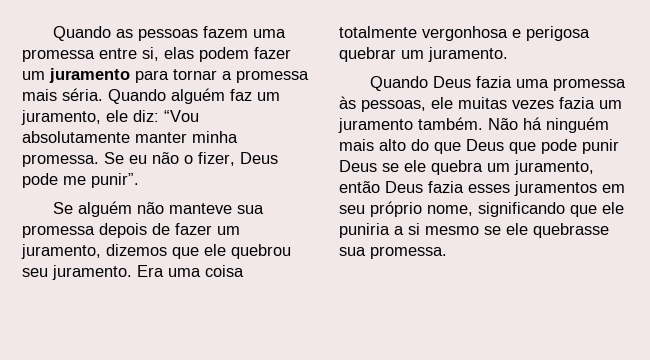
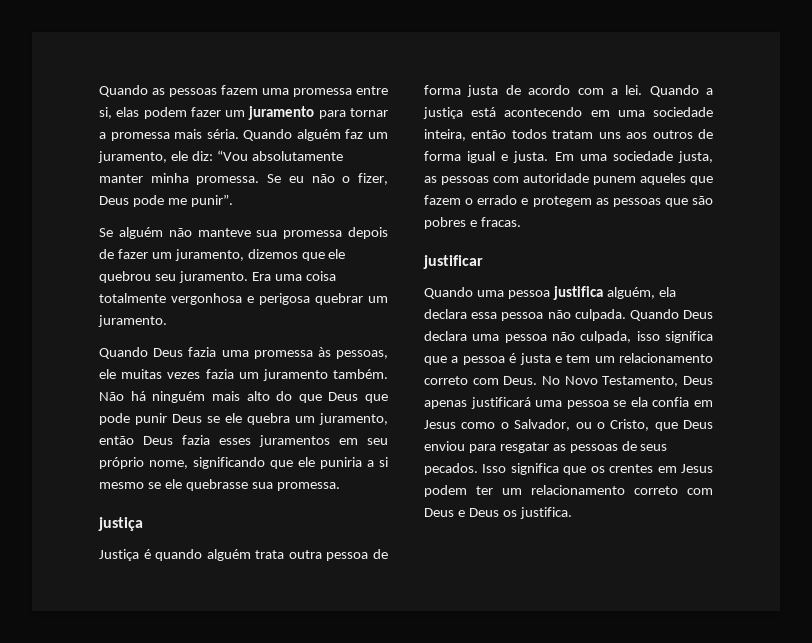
(447, 252) none -> [98,517,143,531] [99,549,388,561] [424,85,713,97] [423,107,713,119] [424,129,714,141] [424,151,713,163] [424,173,713,185] [424,195,713,207] [424,217,521,229] [423,255,483,269] [424,286,676,300] [424,309,713,321] [424,331,713,343] [424,353,713,365] [424,376,713,387] [424,397,713,409] [424,419,713,431] [424,441,668,453] [424,463,713,475] [424,485,713,497] [424,507,572,519] // justiça // Justiça é quando alguém trata outra pessoa de forma justa de acordo com a lei. Quando a justiça está acontecendo em uma sociedade inteira, então todos tratam uns aos outros de forma igual e justa. Em uma sociedade justa, as pessoas com autoridade punem aqueles que fazem o errado e protegem as pessoas que são pobres e fracas. // justificar // Quando uma pessoa justifica alguém, ela declara essa pessoa não culpada. Quando Deus declara uma pessoa não culpada, isso significa que a pessoa é justa e tem um relacionamento correto com Deus. No Novo Testamento, Deus apenas justificará uma pessoa se ela confia em Jesus como o Salvador, ou o Cristo, que Deus enviou para resgatar as pessoas de seus pecados. Isso significa que os crentes em Jesus podem ter um relacionamento correto com Deus e Deus os justifica.

